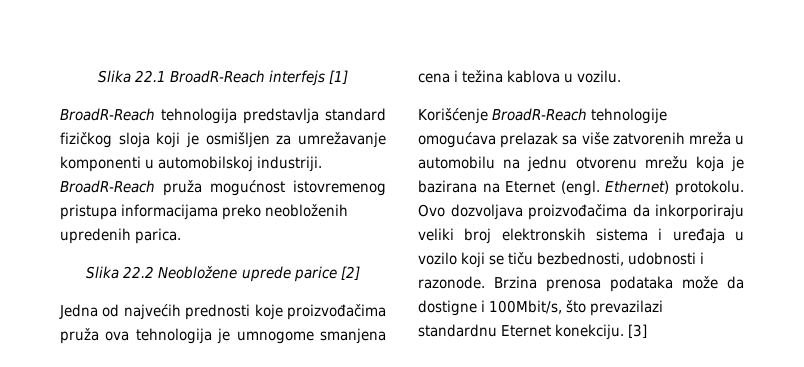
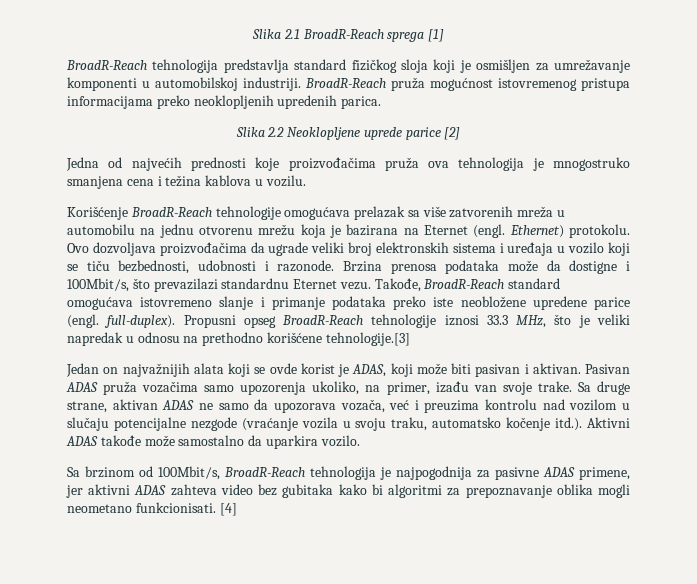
[97,70,326,86] Slika 22.1 BroadR-Reach interfejs -> [251,29,425,42] Slika 2.1 BroadR-Reach sprega
[265,204,349,217] neobloženih -> [193,95,274,109] neoklopljenih
[123,266,238,279] 22.2 Neobložene -> [267,127,361,140] 2.2 Neoklopljene
[236,331,314,344] umnogome -> [553,157,630,171] mnogostruko
[655,204,744,220] inkorporiraju -> [268,242,309,256] ugrade
[555,324,648,340] konekciju. [3] -> [339,278,561,292] [67,296,630,310] [67,314,630,328] [67,332,410,346] [66,363,630,377] [66,381,631,395] [67,399,631,413] [67,417,630,431] [66,435,360,449] [67,466,630,480] [66,484,630,498] [67,502,237,516] vezu. Takođe, BroadR-Reach standard omogućava istovremeno slanje i primanje podataka preko iste neobložene upredene parice (engl. full-duplex). Propusni opseg BroadR-Reach tehnologije iznosi 33.3 MHz, što je veliki napredak u odnosu na prethodno korišćene tehnologije.[3] // Jedan on najvažnijih alata koji se ovde korist je ADAS, koji može biti pasivan i aktivan. Pasivan ADAS pruža vozačima samo upozorenja ukoliko, na primer, izađu van svoje trake. Sa druge strane, aktivan ADAS ne samo da upozorava vozača, već i preuzima kontrolu nad vozilom u slučaju potencijalne nezgode (vraćanje vozila u svoju traku, automatsko kočenje itd.). Aktivni ADAS takođe može samostalno da uparkira vozilo. // Sa brzinom od 100Mbit/s, BroadR-Reach tehnologija je najpogodnija za pasivne ADAS primene, jer aktivni ADAS zahteva video bez gubitaka kako bi algoritmi za prepoznavanje oblika mogli neometano funkcionisati. [4]

